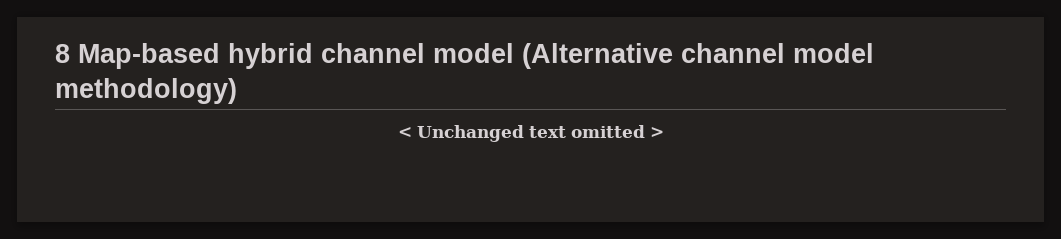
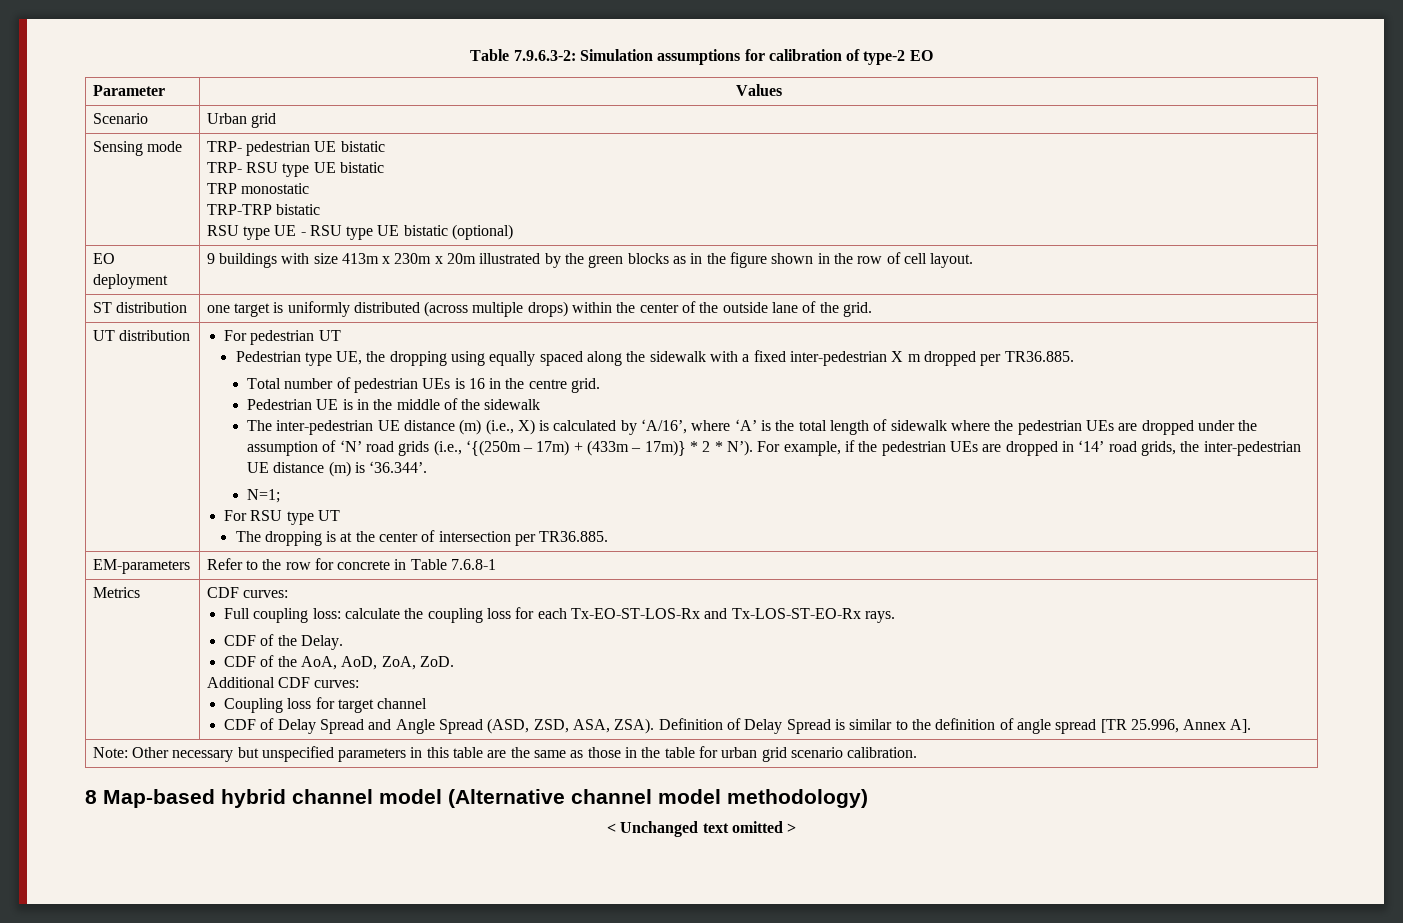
(55, 53) none -> [470,49,933,65] [92,85,165,96] [735,84,782,96] [92,113,148,124] [206,113,276,128] [92,141,182,156] [206,141,385,156] [206,162,384,177] [206,183,309,194] [206,204,320,215] [206,224,514,240] [92,253,115,264] [92,274,168,289] [206,252,974,268] [92,302,187,313] [206,301,872,317] [92,330,190,341] [224,330,341,345] [235,350,1074,366] [246,377,601,393] [246,398,541,410] [246,419,1258,435] [246,440,1301,456] [246,461,428,477] [246,489,280,503] [224,510,341,525] [235,530,609,546] [92,559,190,574] [206,558,497,570] [92,587,140,598] [206,587,288,598] [224,607,895,623] [224,634,344,650] [224,655,455,670] [206,677,360,688] [224,697,428,713] [224,718,1252,734] [92,746,918,762] Table 7.9.6.3-2: Simulation assumptions for calibration of type-2 EO // Parameter | Values // Scenario | Urban grid // Sensing mode | TRP- pedestrian UE bistatic // TRP- RSU type UE bistatic // TRP monostatic // TRP-TRP bistatic // RSU type UE - RSU type UE bistatic (optional) // EO deployment | 9 buildings with size 413m x 230m x 20m illustrated by the green blocks as in the figure shown in the row of cell layout. // ST distribution | one target is uniformly distributed (across multiple drops) within the center of the outside lane of the grid. // UT distribution | For pedestrian UT // Pedestrian type UE, the dropping using equally spaced along the sidewalk with a fixed inter-pedestrian X m dropped per TR36.885. // Total number of pedestrian UEs is 16 in the centre grid. // Pedestrian UE is in the middle of the sidewalk // The inter-pedestrian UE distance (m) (i.e., X) is calculated by ‘A/16’, where ‘A’ is the total length of sidewalk where the pedestrian UEs are dropped under the assumption of ‘N’ road grids (i.e., ‘{(250m – 17m) + (433m – 17m)} * 2 * N’). For example, if the pedestrian UEs are dropped in ‘14’ road grids, the inter-pedestrian UE distance (m) is ‘36.344’. // N=1; // For RSU type UT // The dropping is at the center of intersection per TR36.885. // EM-parameters | Refer to the row for concrete in Table 7.6.8-1 // Metrics | CDF curves: // Full coupling loss: calculate the coupling loss for each Tx-EO-ST-LOS-Rx and Tx-LOS-ST-EO-Rx rays. // CDF of the Delay. // CDF of the AoA, AoD, ZoA, ZoD. // Additional CDF curves: // Coupling loss for target channel // CDF of Delay Spread and Angle Spread (ASD, ZSD, ASA, ZSA). Definition of Delay Spread is similar to the definition of angle spread [TR 25.996, Annex A]. // Note: Other necessary but unspecified parameters in this table are the same as those in the table for urban grid scenario calibration. //

